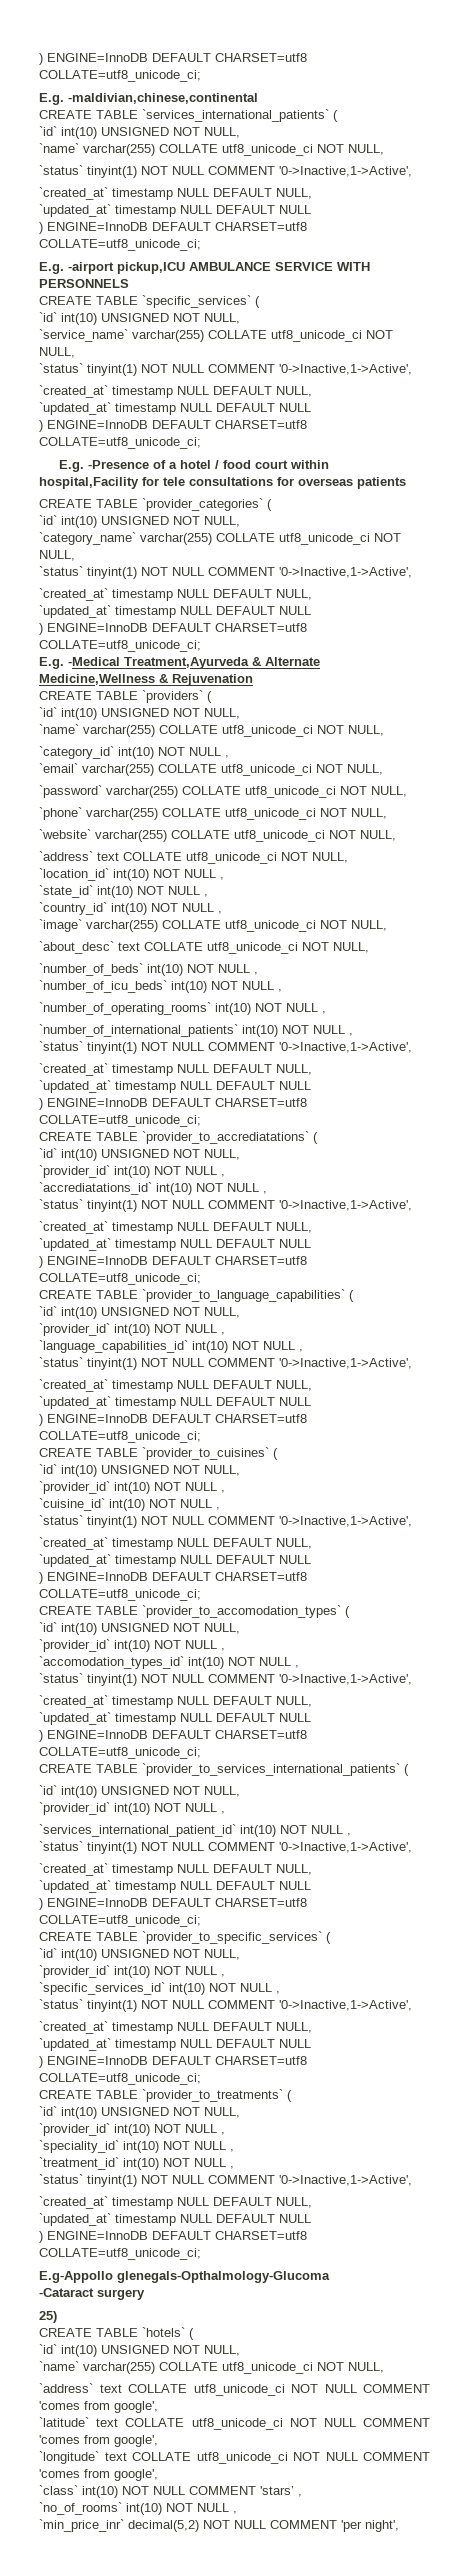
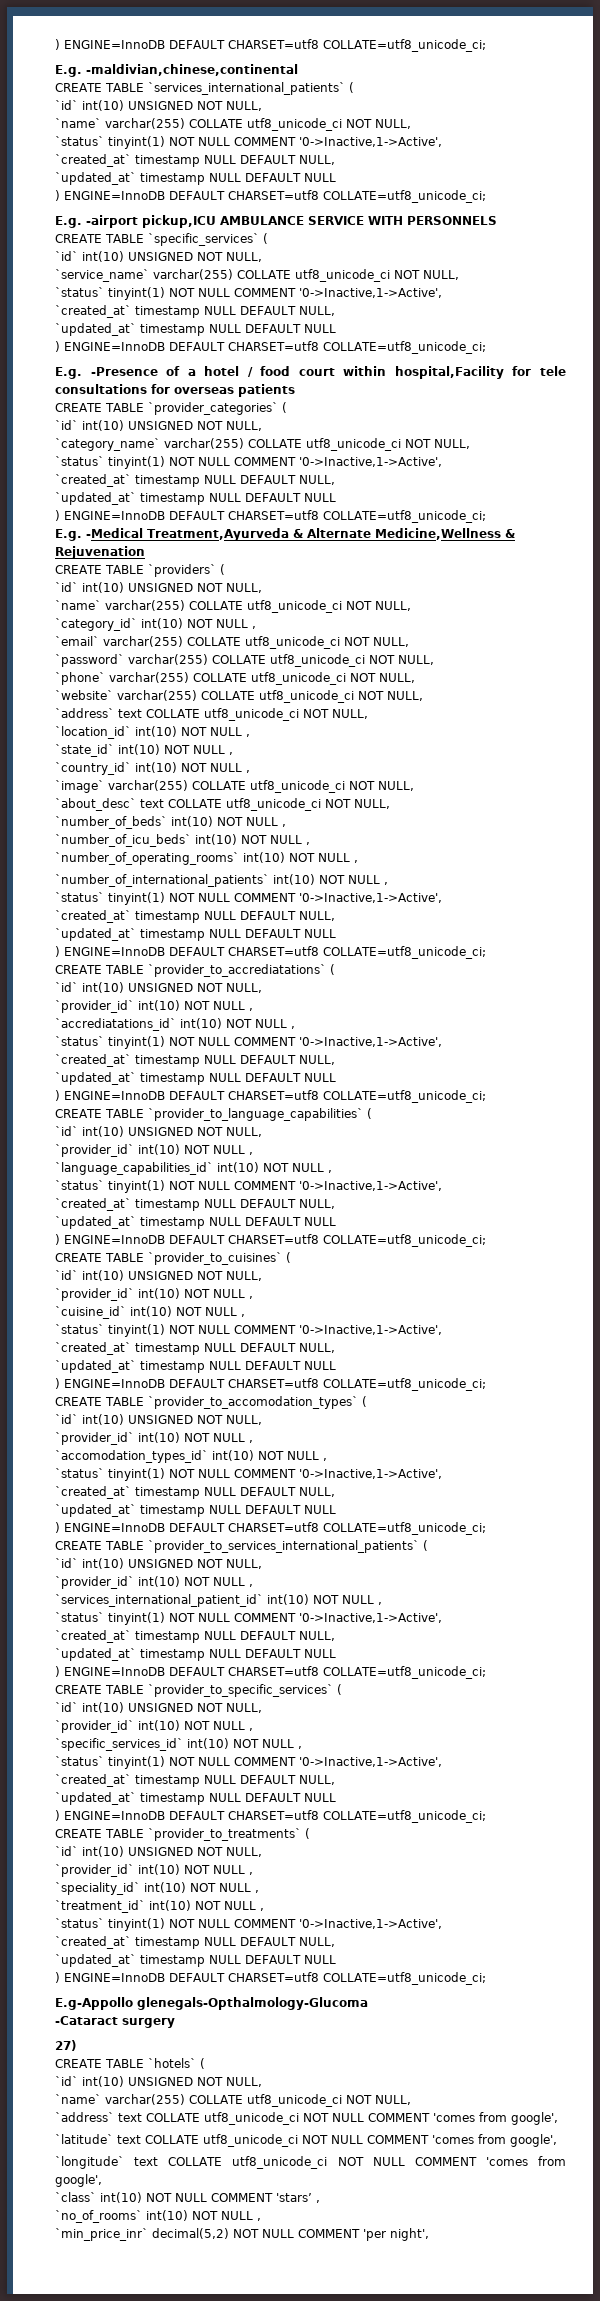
[39,2311,57,2323] 25) -> [55,2040,76,2051] 27)

